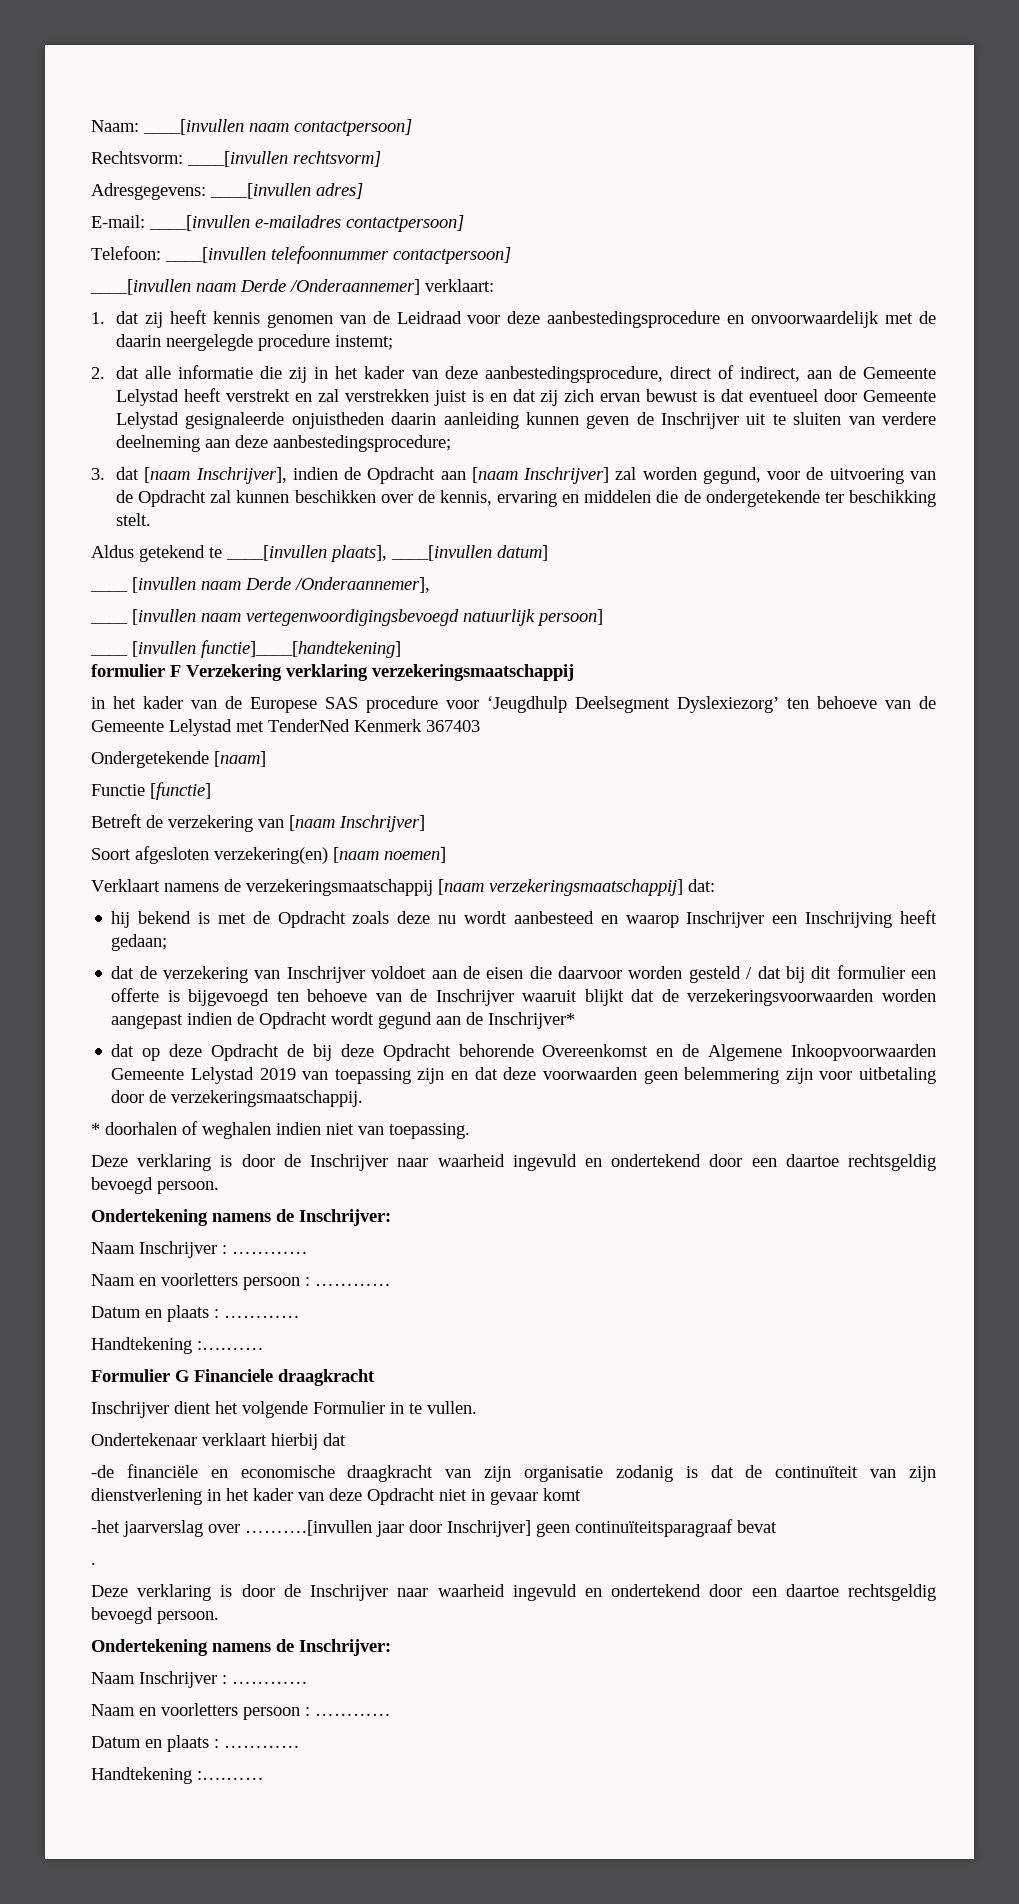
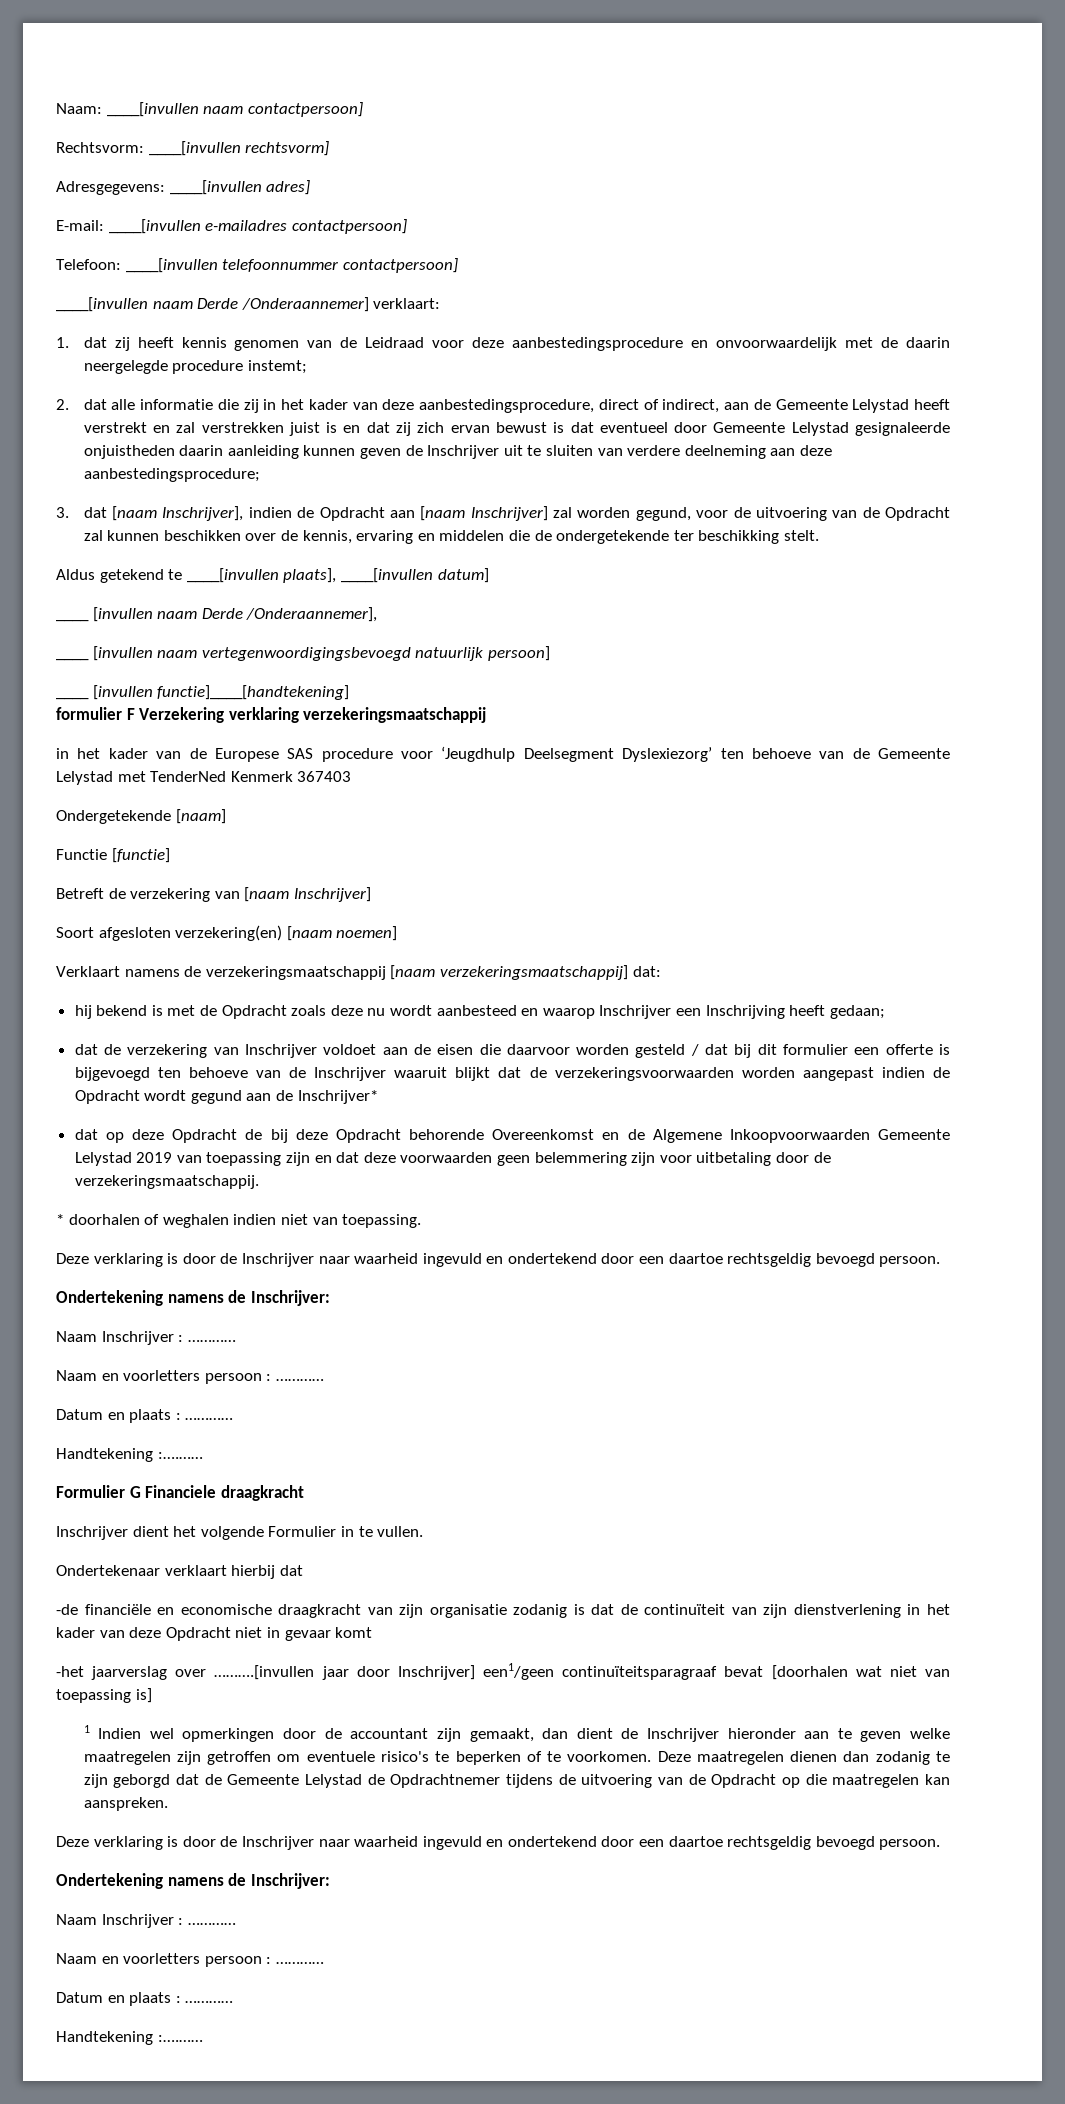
[536,1523,570,1537] geen -> [483,1663,555,1680] een1/geen
[91,1562,96,1565] // . -> [771,1665,950,1680] [56,1688,152,1703] [83,1725,950,1742] [83,1751,950,1765] [83,1774,951,1788] [83,1797,168,1811] [doorhalen wat niet van toepassing is] // 1 Indien wel opmerkingen door de accountant zijn gemaakt, dan dient de Inschrijver hieronder aan te geven welke maatregelen zijn getroffen om eventuele risico's te beperken of te voorkomen. Deze maatregelen dienen dan zodanig te zijn geborgd dat de Gemeente Lelystad de Opdrachtnemer tijdens de uitvoering van de Opdracht op die maatregelen kan aanspreken.

